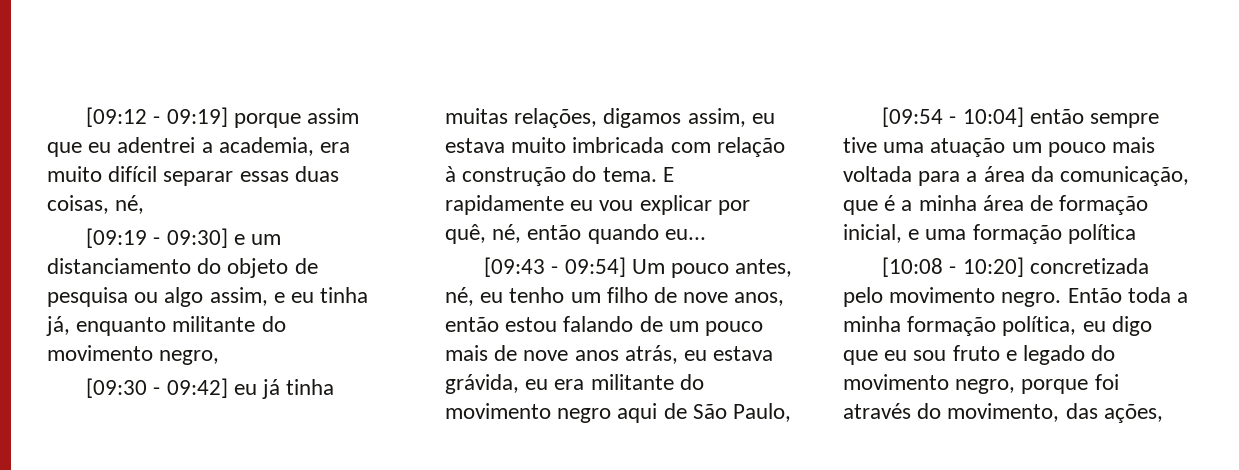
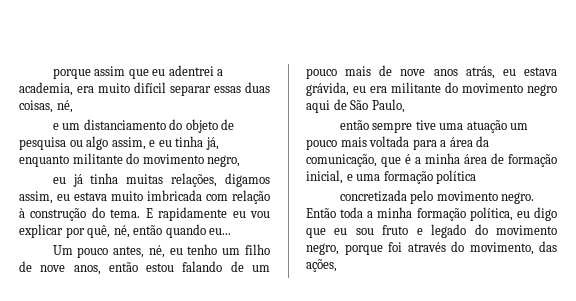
[86,107,228,127] [09:12 - 09:19] -> (52, 73) none
[86,228,228,248] [09:19 - 09:30] -> (73, 106) none
[86,378,228,398] [09:30 - 09:42] -> (241, 161) none
[484,257,626,277] [09:43 - 09:54] -> (232, 231) none
[882,107,1024,127] [09:54 - 10:04] -> (405, 106) none
[882,257,1024,277] [10:08 - 10:20] -> (477, 177) none

